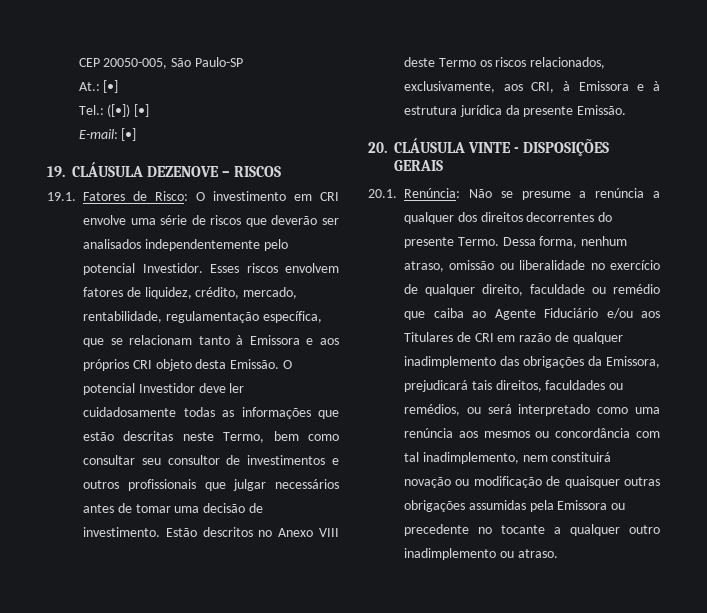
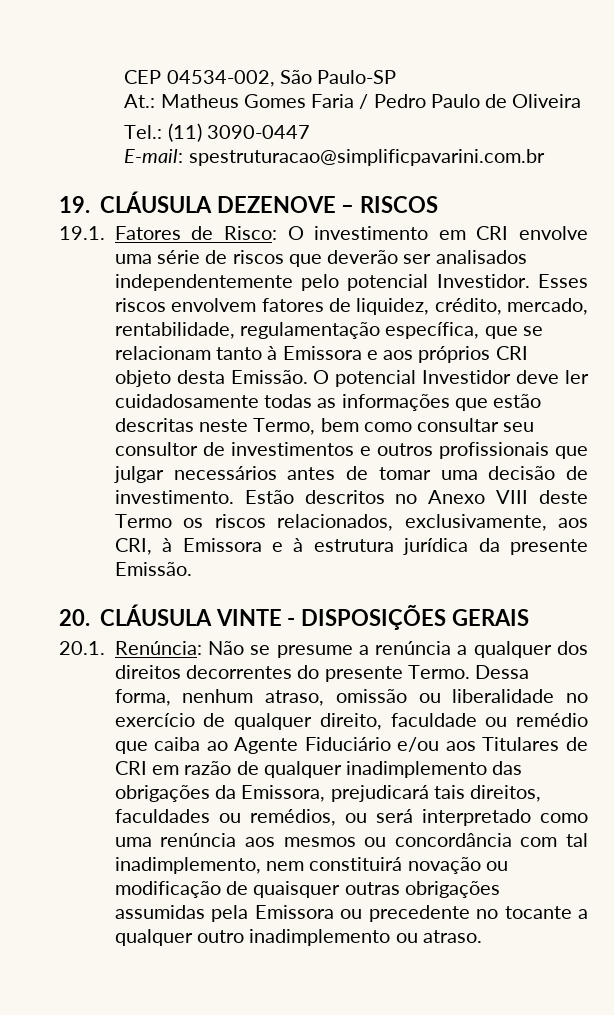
[103,58,168,69] 20050-005, -> [166,70,275,87] 04534-002,
[103,80,119,93] [•] -> [160,94,582,109] Matheus Gomes Faria / Pedro Paulo de Oliveira
[107,104,150,117] ([•]) [•] -> [167,123,310,142] (11) 3090-0447
[121,128,137,141] [•] -> [188,149,545,166] spestruturacao@simplificpavarini.com.br

